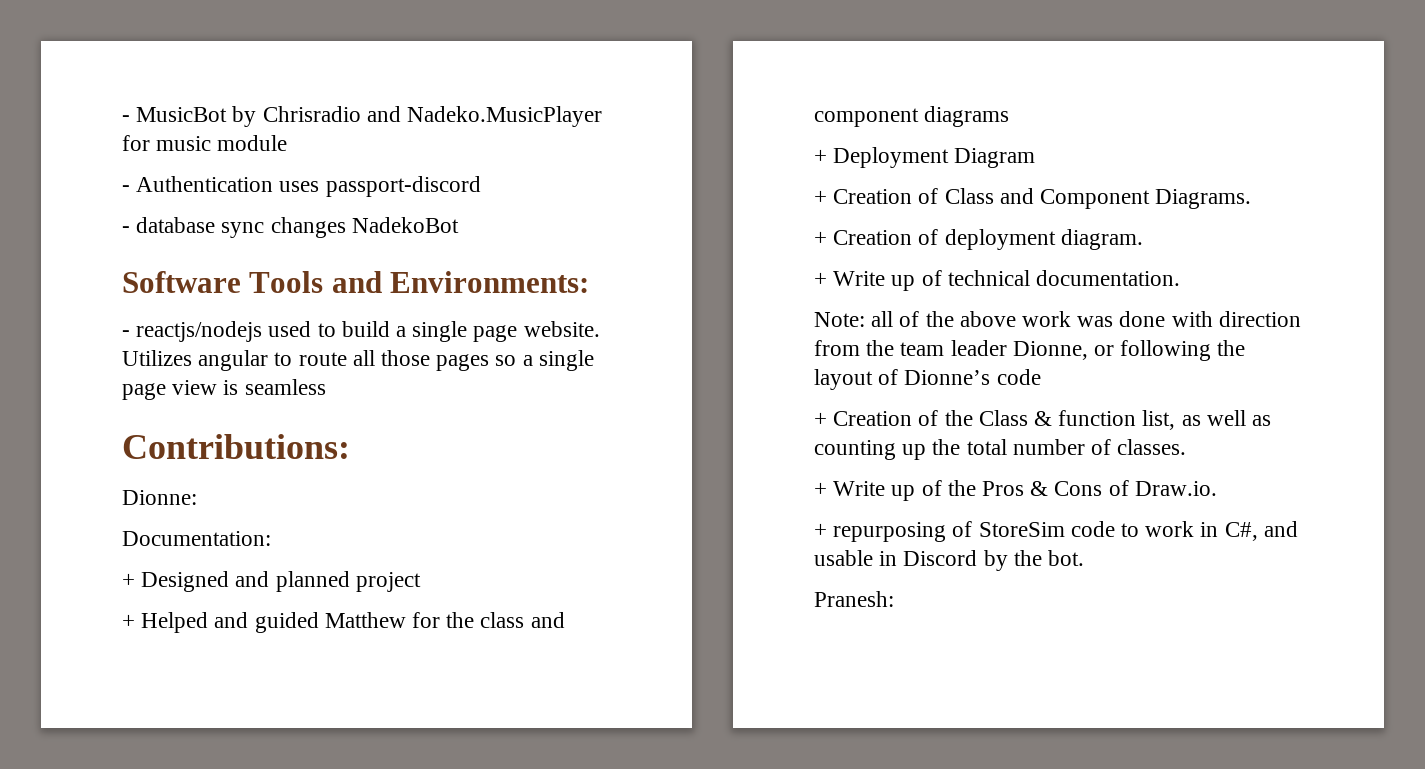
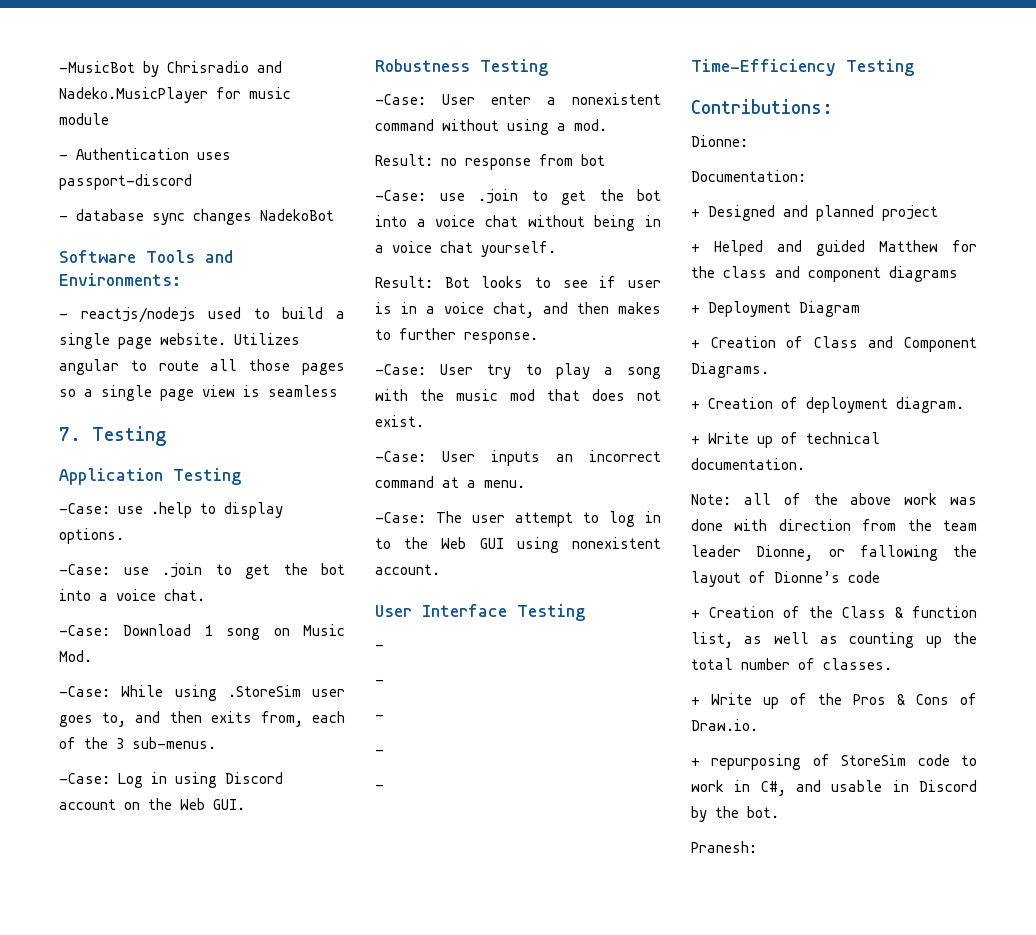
[122,107,228,122] - MusicBot -> [59,61,135,73] -MusicBot
(326, 387) none -> [59,426,166,446] [59,468,241,485] [59,502,283,518] [59,528,124,544] [59,563,345,579] [59,589,205,601] [59,624,345,640] [59,650,92,662] [59,685,345,701] [59,711,345,727] [59,737,216,749] [59,772,283,788] [59,798,245,810] [375,59,548,76] [375,93,661,105] [375,119,607,135] [375,154,605,170] [375,189,661,205] [375,215,661,231] [375,241,556,257] [375,276,661,288] [375,302,661,318] [375,328,538,344] [375,363,661,379] [375,389,661,401] [375,415,424,427] [375,450,661,466] [375,476,525,488] [375,511,661,527] [375,537,661,553] [375,564,440,575] [375,604,585,621] [375,644,384,650] [375,679,384,685] [375,714,384,720] [375,749,384,755] [375,784,384,790] [691,59,914,76] // 7. Testing // Application Testing // -Case: use .help to display options. // -Case: use .join to get the bot into a voice chat. // -Case: Download 1 song on Music Mod. // -Case: While using .StoreSim user goes to, and then exits from, each of the 3 sub-menus. // -Case: Log in using Discord account on the Web GUI. // Robustness Testing // -Case: User enter a nonexistent command without using a mod. // Result: no response from bot // -Case: use .join to get the bot into a voice chat without being in a voice chat yourself. // Result: Bot looks to see if user is in a voice chat, and then makes to further response. // -Case: User try to play a song with the music mod that does not exist. // -Case: User inputs an incorrect command at a menu. // -Case: The user attempt to log in to the Web GUI using nonexistent account. // User Interface Testing // - // - // - // - // - // Time-Efficiency Testing
[1120,340,1212,361] following -> [859,545,938,561] fallowing

